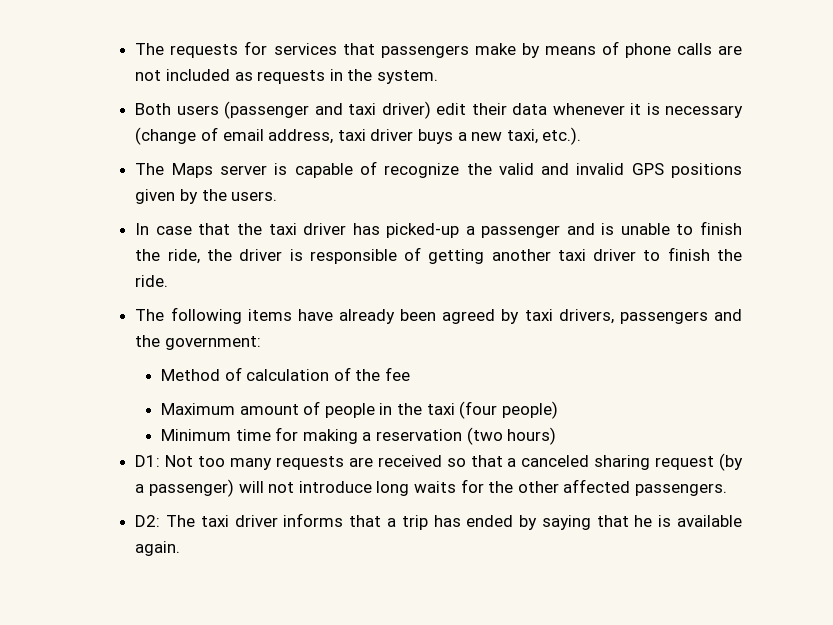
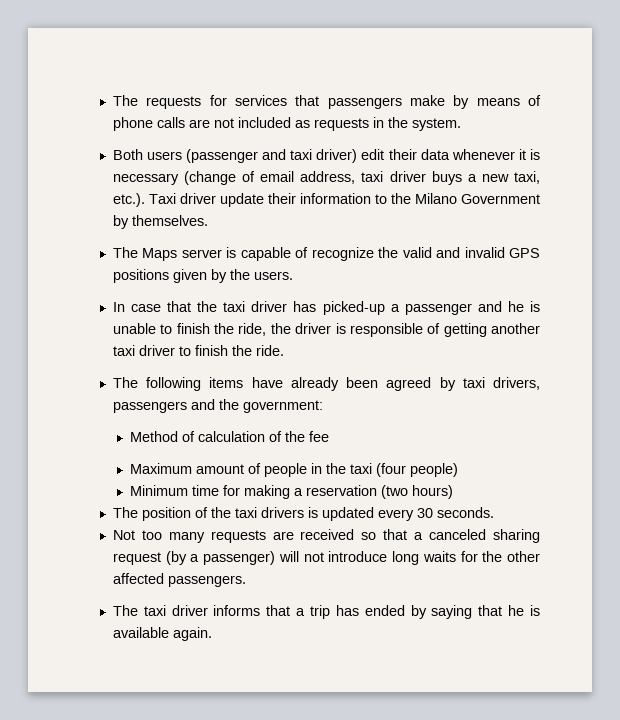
(582, 136) none -> [148,193,540,207] [112,215,208,229] Taxi driver update their information to the Milano Government by themselves.
(595, 229) none -> [507,301,524,312] he
[135,455,161,467] D1: -> [112,507,494,521] The position of the taxi drivers is updated every 30 seconds. //
[135,515,161,527] D2: -> (246, 581) none

